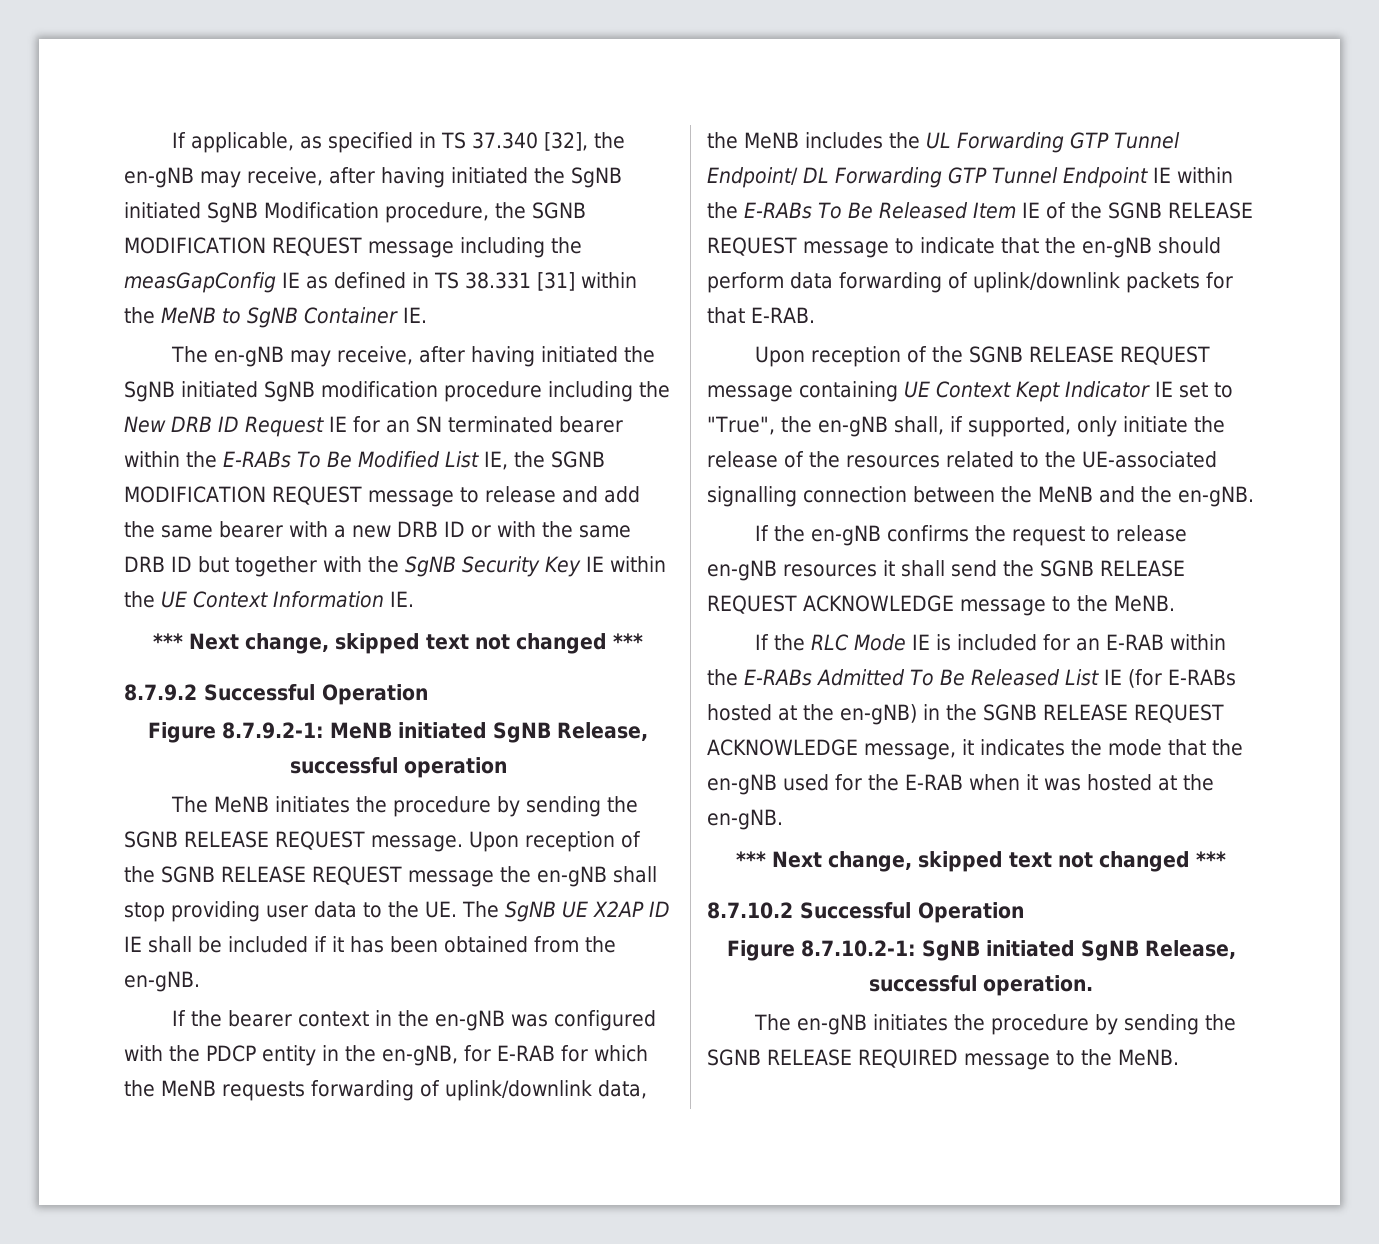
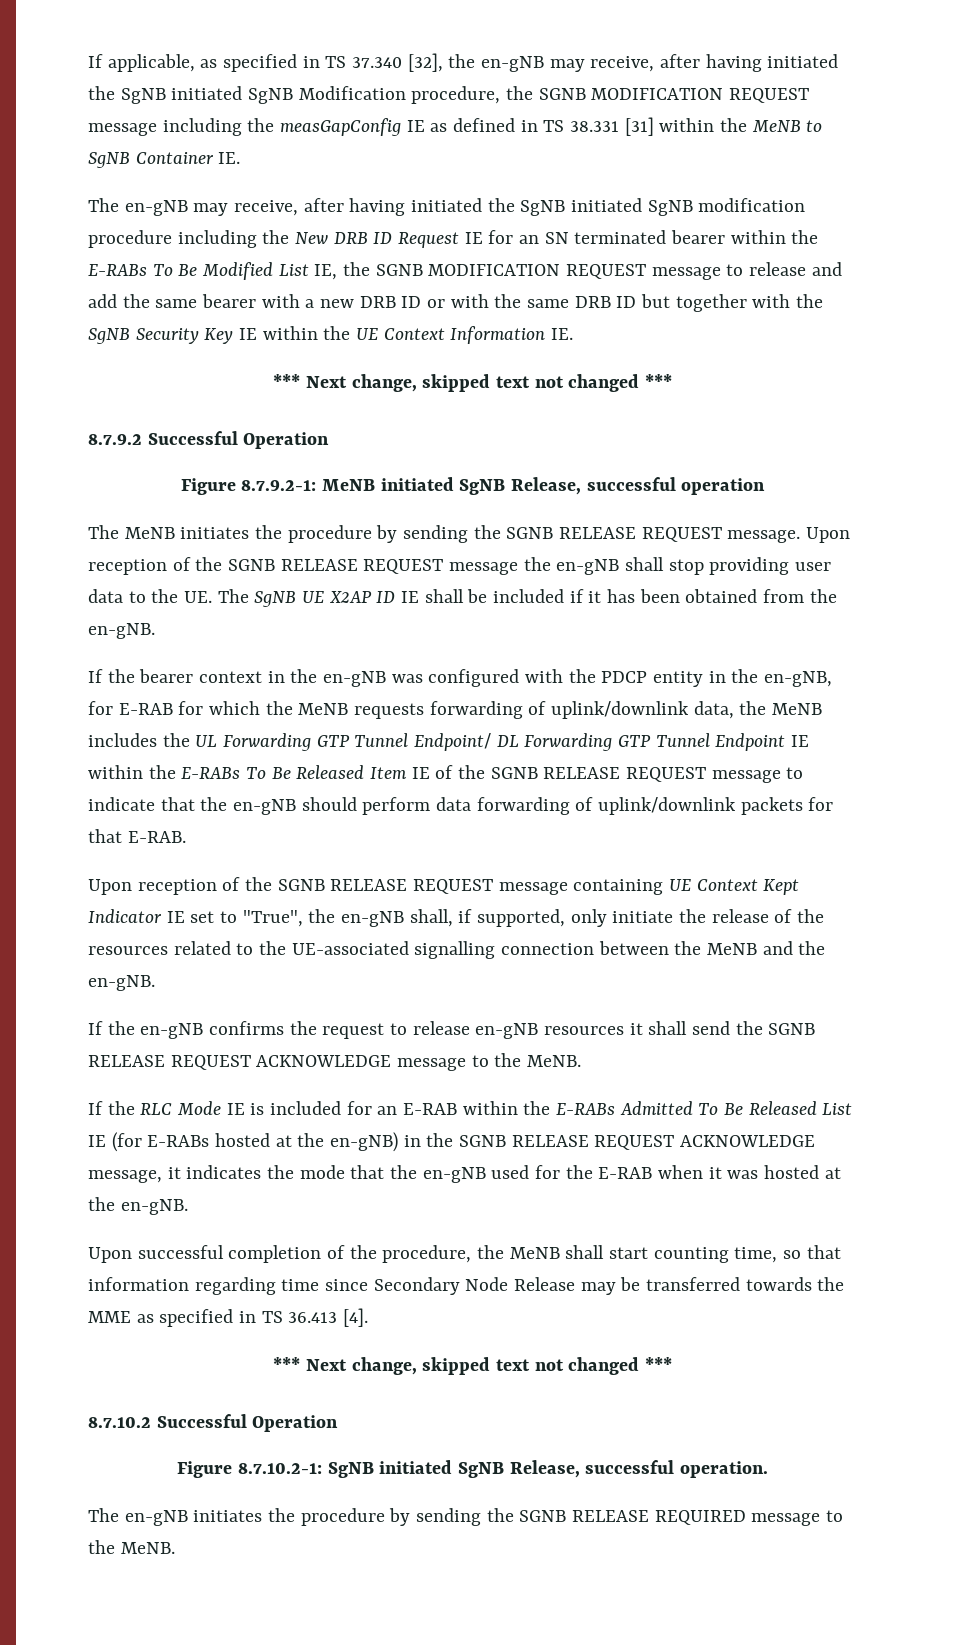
(783, 819) none -> [88,1245,841,1263] [88,1277,845,1295] [88,1308,369,1327] // Upon successful completion of the procedure, the MeNB shall start counting time, so that information regarding time since Secondary Node Release may be transferred towards the MME as specified in TS 36.413 [4].

